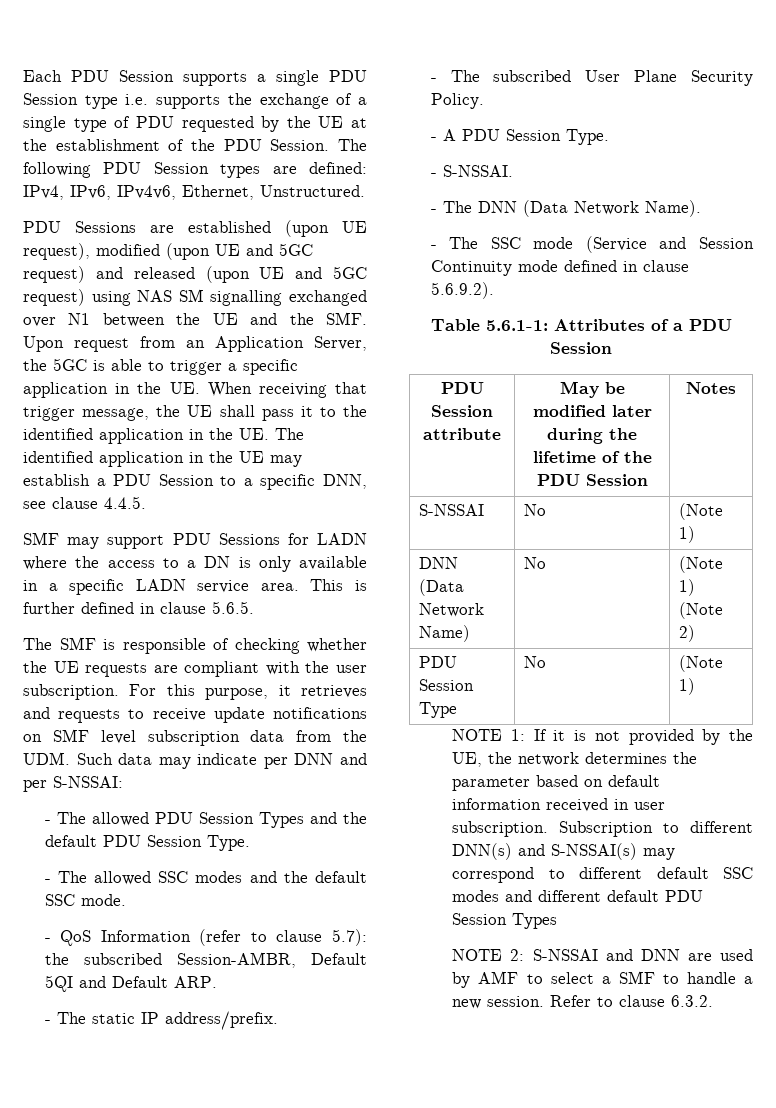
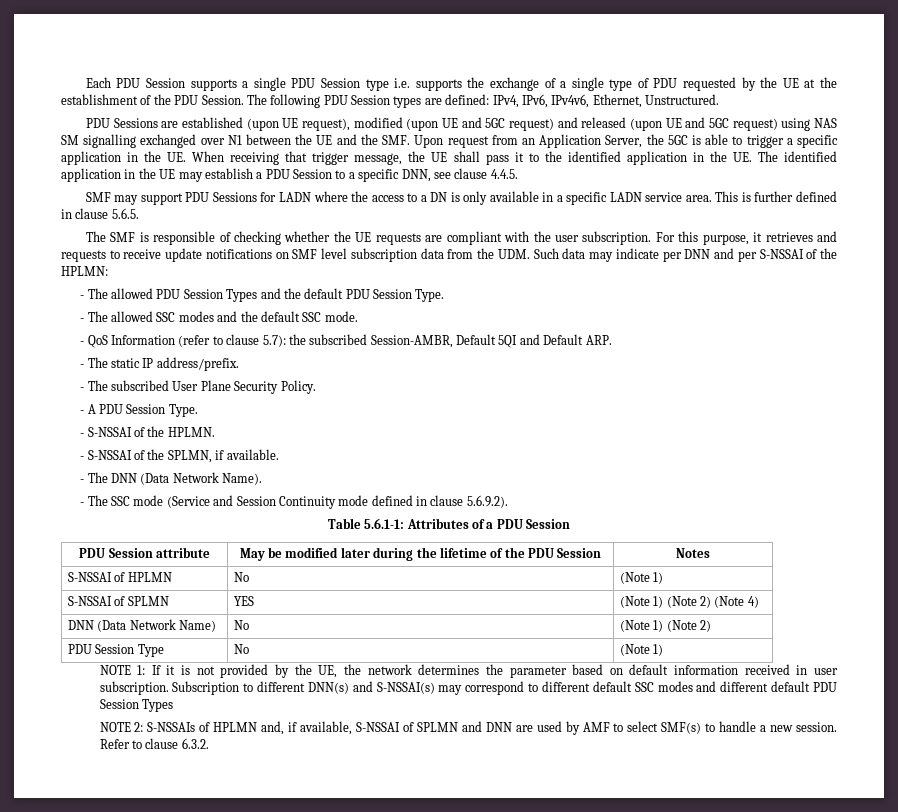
[53,776,123,788] S-NSSAI: -> [759,248,838,259] [61,266,108,276] S-NSSAI of the HPLMN:
[442,165,513,177] S-NSSAI. -> [87,426,215,437] [80,449,279,463] S-NSSAI of the HPLMN. // - S-NSSAI of the SPLMN, if available.
[523,504,546,516] [678,503,723,520] [678,526,695,543] | No | (Note 1) -> [114,572,172,582] [233,572,249,582] [619,572,664,584] [67,596,169,606] [233,596,254,606] [619,596,759,608] of HPLMN | No | (Note 1) // S-NSSAI of SPLMN | YES | (Note 1) (Note 2) (Note 4)
[532,949,598,961] S-NSSAI -> [147,721,458,735] S-NSSAIs of HPLMN and, if available, S-NSSAI of SPLMN
[601,971,655,984] a SMF -> [661,722,702,734] SMF(s)

